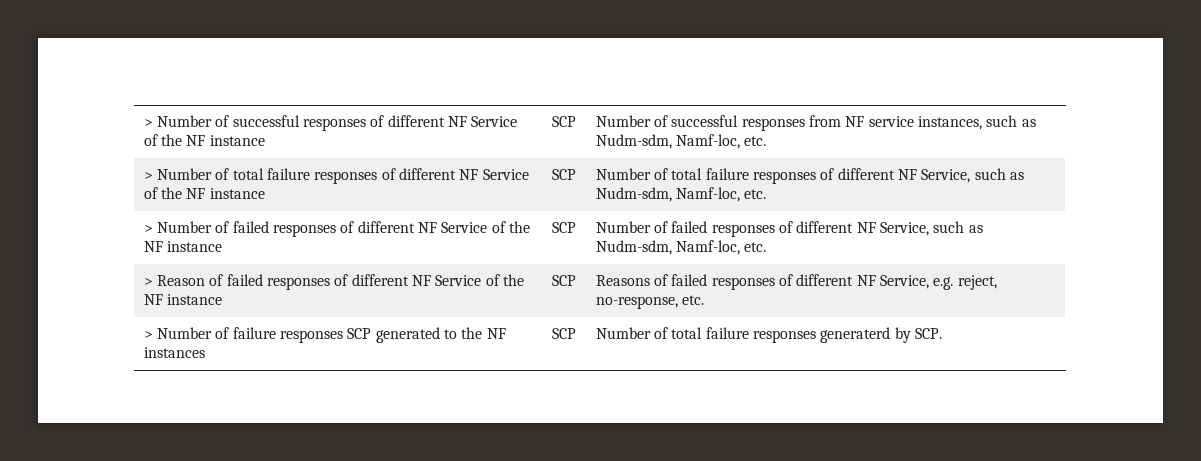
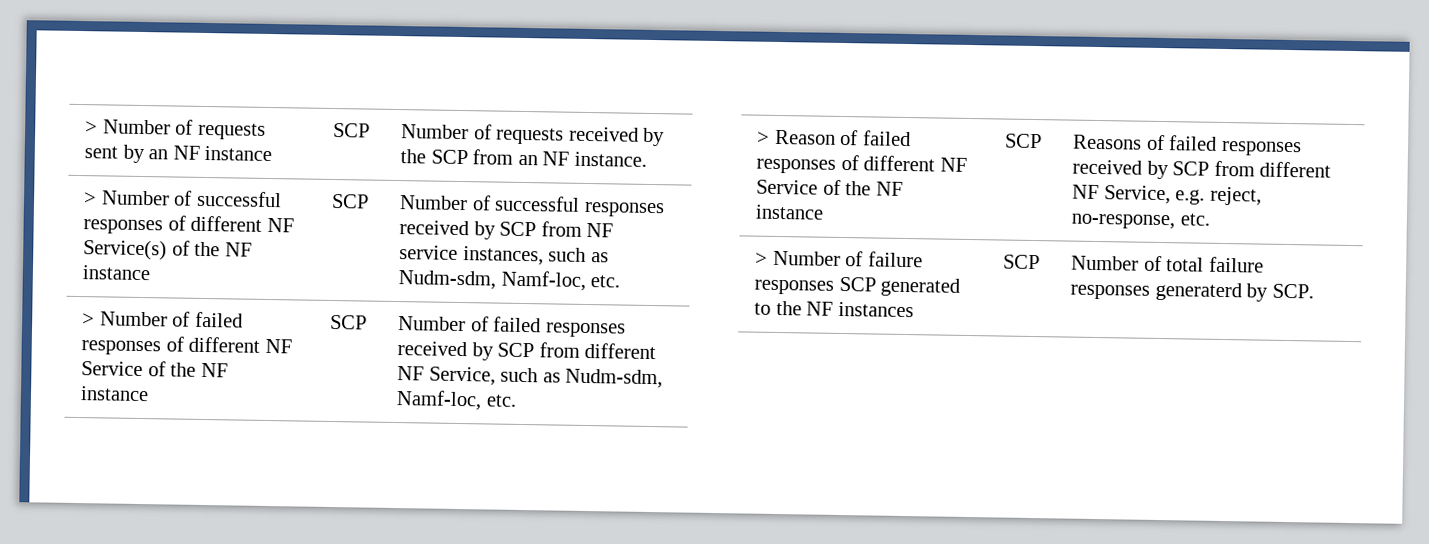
[143,115,230,127] > Number of -> [85,119,266,140] [84,144,273,164] [333,122,370,138] [401,124,666,147] [400,149,647,167] [83,190,193,206] > Number of requests sent by an NF instance | SCP | Number of requests received by the SCP from an NF instance. // > Number of
[471,116,518,127] Service -> [83,239,168,261] Service(s)
(805, 124) none -> [399,220,537,240] received by SCP
[143,168,529,184] [143,187,265,199] [552,169,576,180] [595,168,1024,184] [595,187,767,202] // > Number of total failure responses of different NF Service of the NF instance | SCP | Number of total failure responses of different NF Service, such as Nudm-sdm, Namf-loc, etc. -> (621, 281) none
[779,221,794,233] of -> [397,341,580,361] received by SCP from
[779,274,794,286] of -> [1072,159,1255,180] received by SCP from

